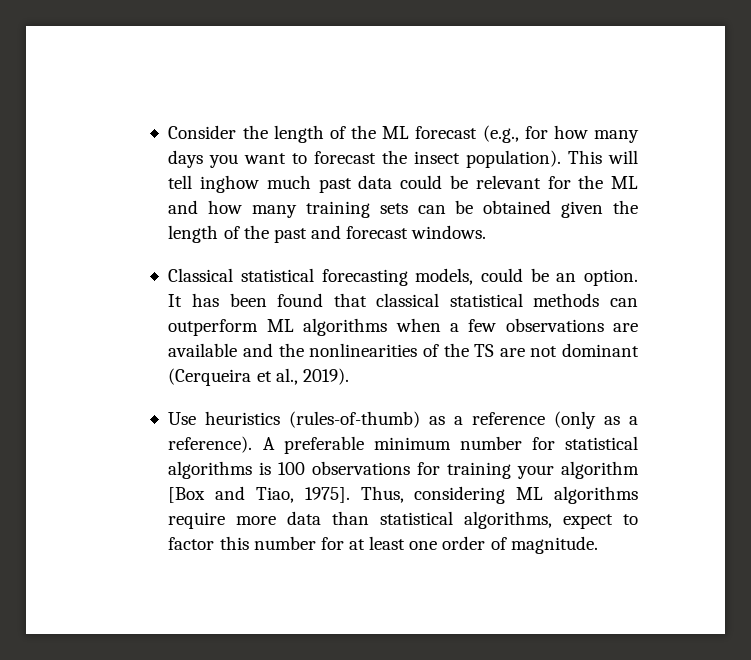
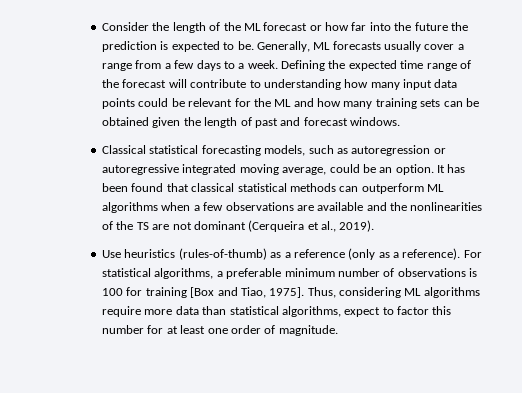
[482,125,639,143] [168,150,638,168] [168,175,393,193] (e.g., for how many days you want to forecast the insect population). This will tell inghow much past data -> [309,22,468,31] [102,41,464,52] [102,60,471,71] [102,79,458,90] [102,98,136,109] or how far into the future the prediction is expected to be. Generally, ML forecasts usually cover a range from a few days to a week. Defining the expected time range of the forecast will contribute to understanding how many input data points
[243,225,269,239] the -> (252, 121) none
(474, 276) none -> [308,145,446,156] [102,164,327,175] such as autoregression or autoregressive integrated moving average,
[262,436,639,454] [168,461,253,479] A preferable minimum number for statistical algorithms -> [463,250,482,258] [102,268,466,279] For statistical algorithms, a preferable minimum number of observations
[312,461,411,475] observations -> (124, 292) none
[517,461,640,479] your algorithm -> (187, 292) none

